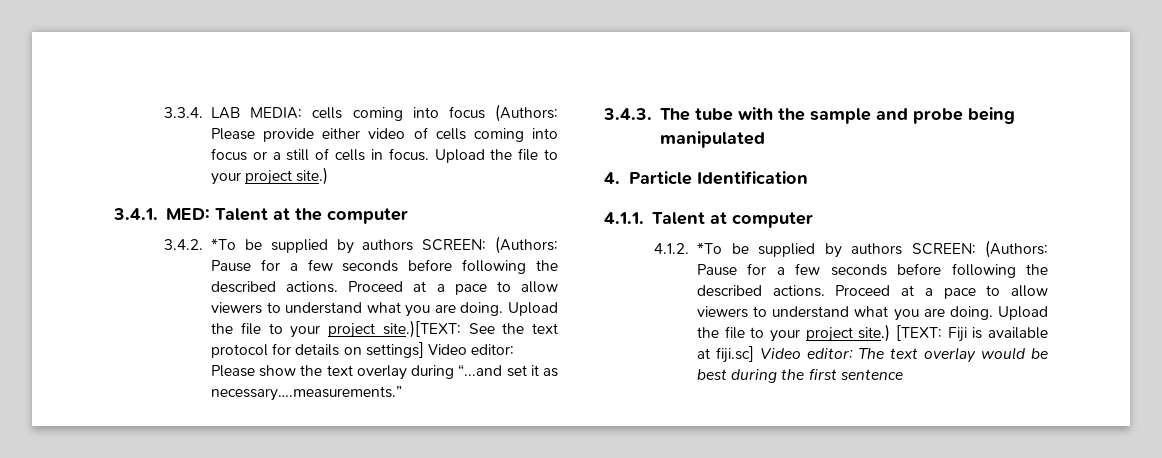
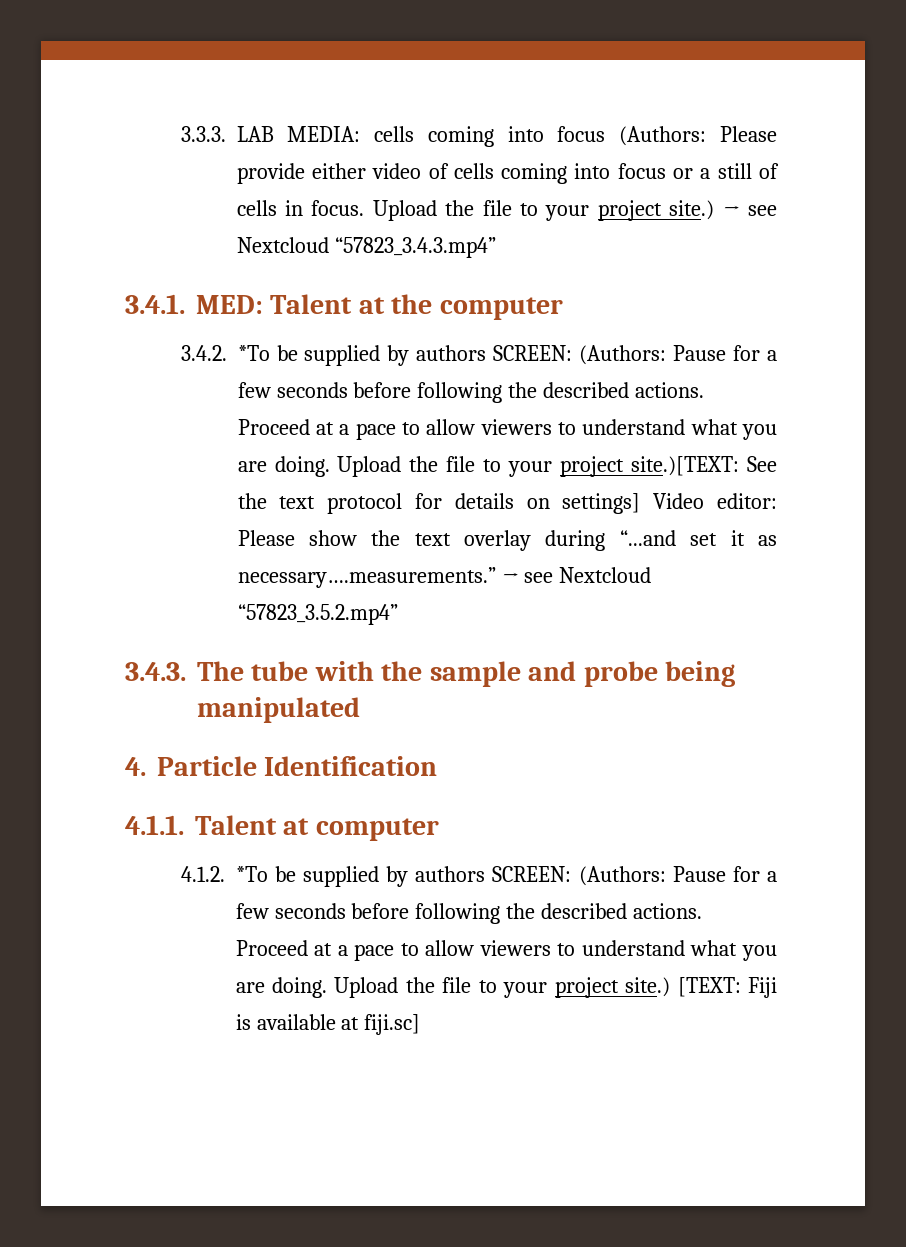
[164,107,204,118] 3.3.4. -> [180,126,226,142] 3.3.3.
(329, 176) none -> [722,205,777,216] [236,237,496,258] → see Nextcloud “57823_3.4.3.mp4”
(403, 393) none -> [501,567,652,583] [237,604,398,625] → see Nextcloud “57823_3.5.2.mp4”
[760,347,1048,363] [697,368,903,383] Video editor: The text overlay would be best during the first sentence -> (421, 1024) none

